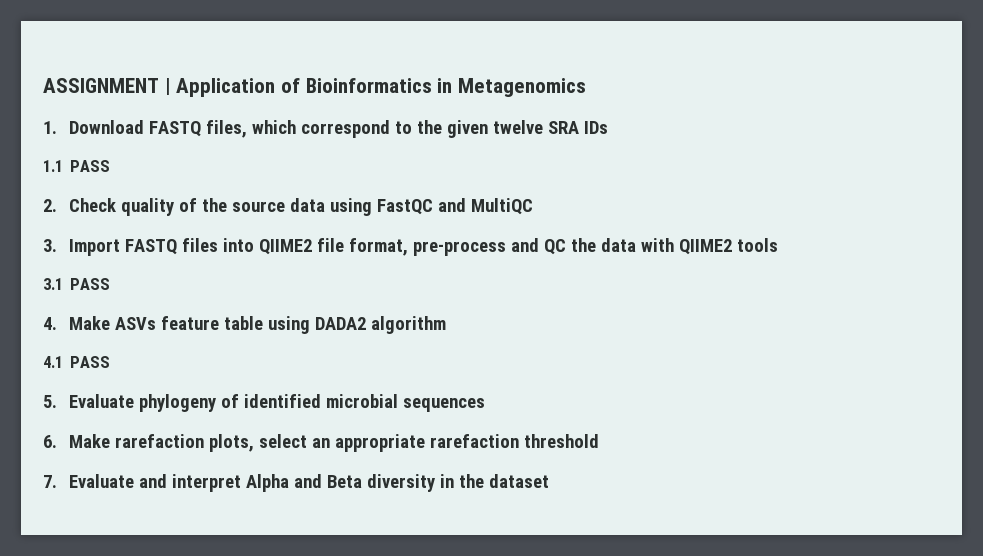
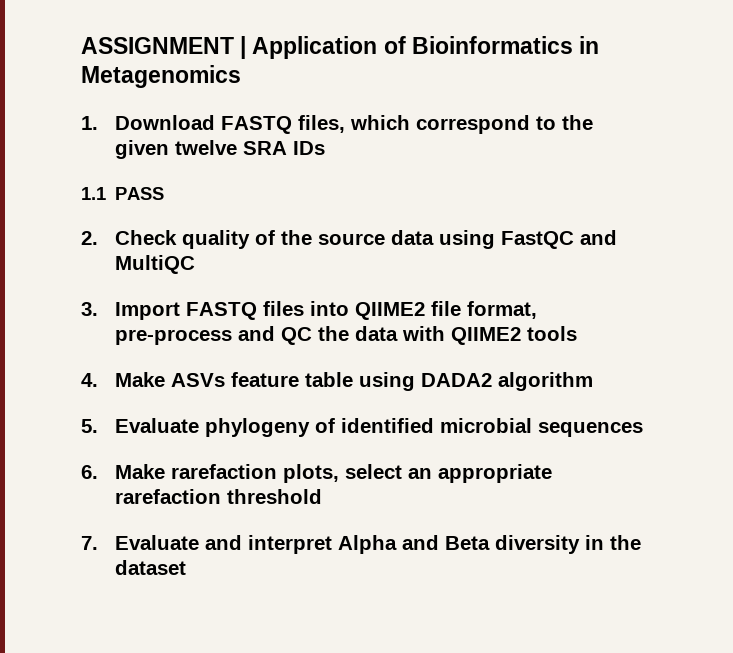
[43,278,111,290] // 3.1 PASS -> (577, 333) none
[43,356,111,368] // 4.1 PASS -> (593, 381) none

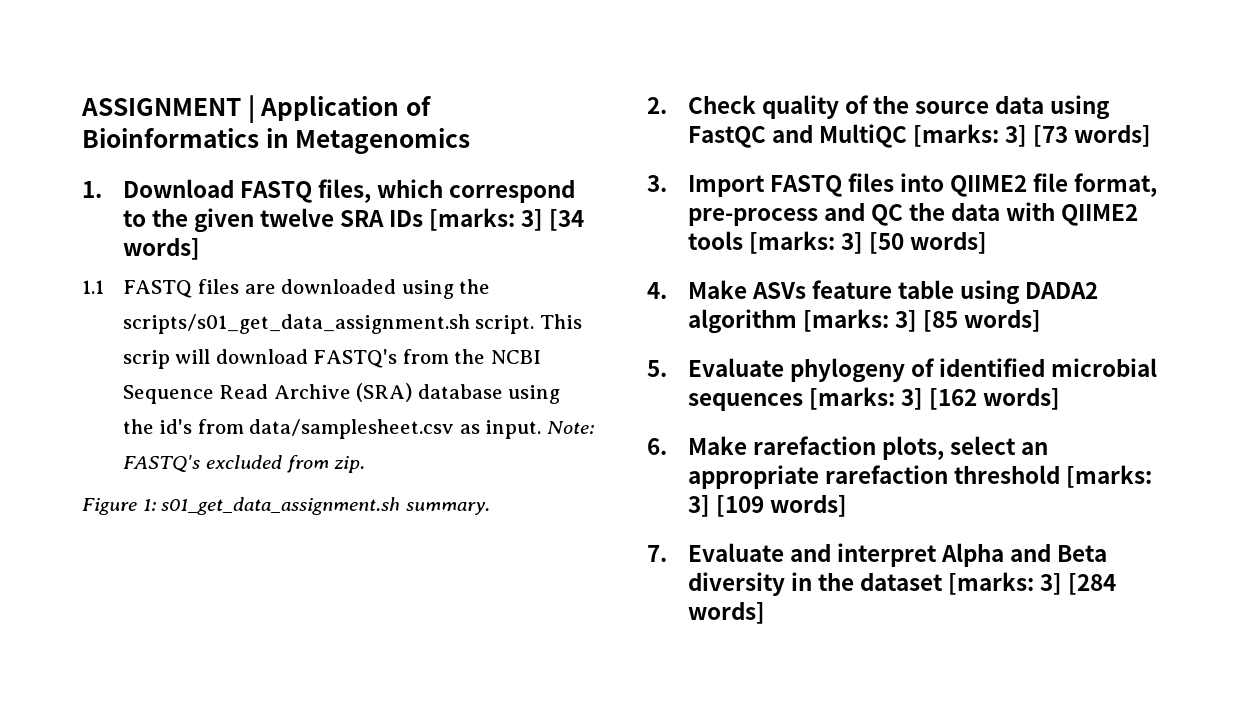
[81,187,164,200] // 1.1 PASS -> [428,208,585,231] [122,237,200,260] [82,279,491,299] [122,314,582,334] [122,349,541,369] [122,383,561,404] [122,419,594,439] [122,455,366,473] [82,497,490,515] [marks: 3] [34 words] // 1.1 FASTQ files are downloaded using the scripts/s01_get_data_assignment.sh script. This scrip will download FASTQ's from the NCBI Sequence Read Archive (SRA) database using the id's from data/samplesheet.csv as input. Note: FASTQ's excluded from zip. // Figure 1: s01_get_data_assignment.sh summary.
(195, 264) none -> [912,124,1151,147] [marks: 3] [73 words]
(577, 333) none -> [748,231,987,254] [marks: 3] [50 words]
(593, 381) none -> [802,309,1041,332] [marks: 3] [85 words]
(643, 429) none -> [808,387,1060,410] [marks: 3] [162 words]
(322, 496) none -> [1065,465,1152,488] [687,494,847,517] [marks: 3] [109 words]
(186, 567) none -> [947,572,1116,595] [687,601,765,624] [marks: 3] [284 words]

